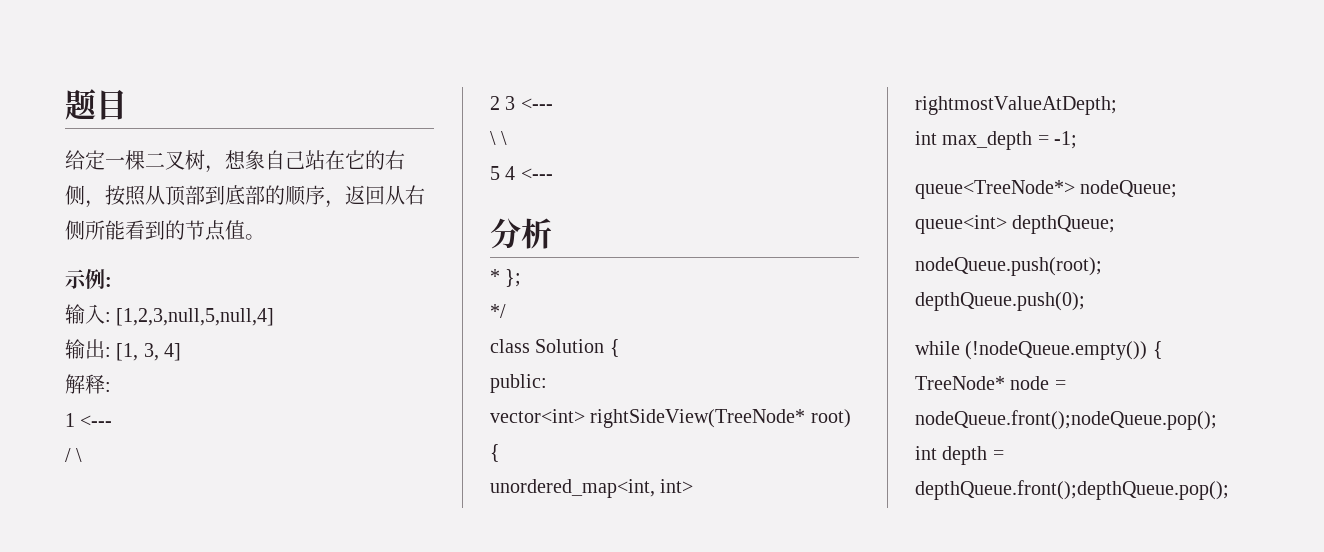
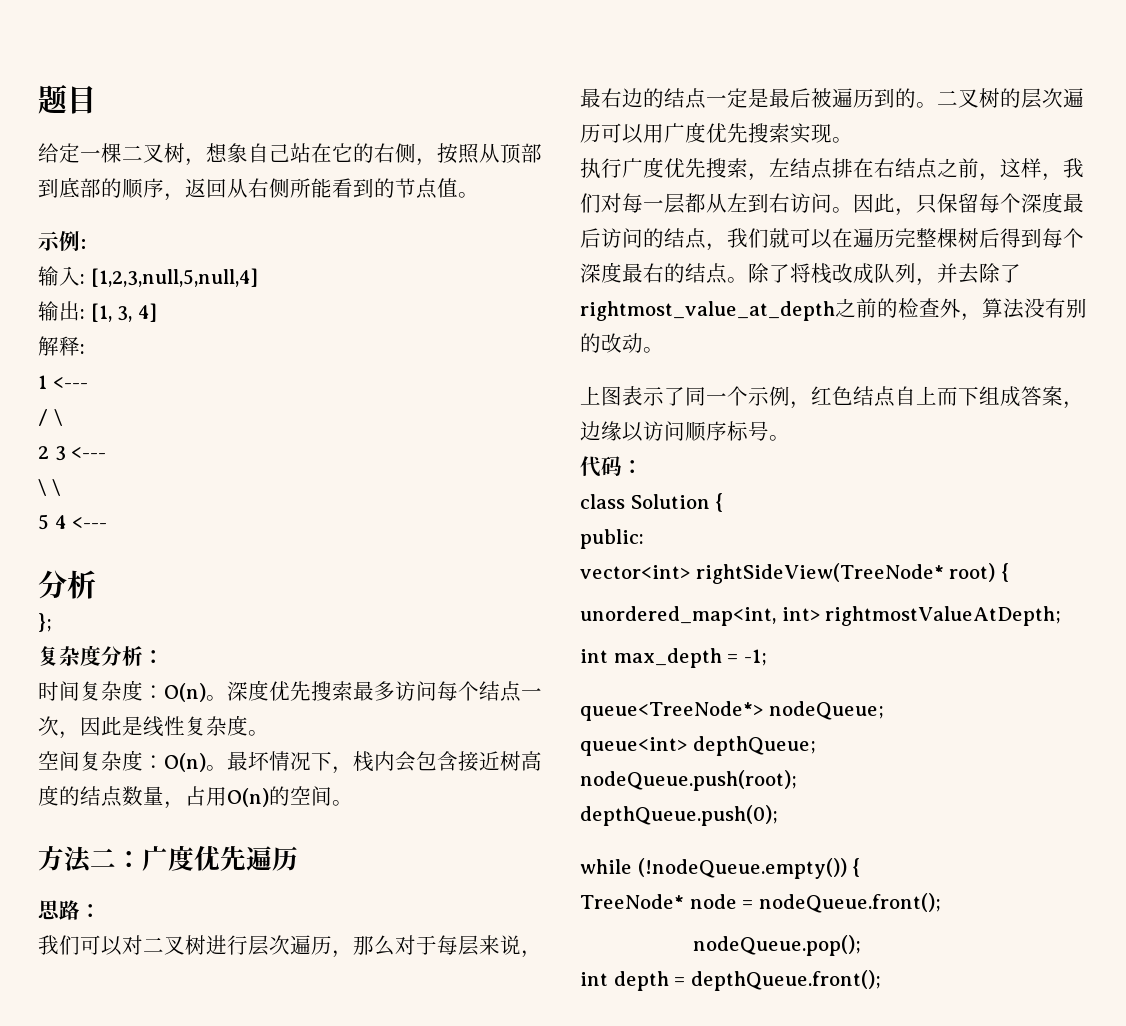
[490,269,500,283] * -> (96, 584) none
[490,304,506,318] */ -> [38,645,164,666] [38,680,542,702] [38,715,269,739] [38,750,542,774] [38,785,353,809] [38,845,298,873] [38,900,101,920] [38,935,542,958] [580,88,1084,109] [580,122,853,144] [580,157,1084,181] [580,192,1084,216] [580,228,1084,251] [580,262,1021,286] [580,298,1087,321] [580,333,664,353] [580,386,1084,409] [580,421,790,442] [580,456,643,477] 复杂度分析： // 时间复杂度：O(n)。深度优先搜索最多访问每个结点一次，因此是线性复杂度。 // 空间复杂度：O(n)。最坏情况下，栈内会包含接近树高度的结点数量，占用O(n)的空间。 // 方法二：广度优先遍历 // 思路： // 我们可以对二叉树进行层次遍历，那么对于每层来说，最右边的结点一定是最后被遍历到的。二叉树的层次遍历可以用广度优先搜索实现。 // 执行广度优先搜索，左结点排在右结点之前，这样，我们对每一层都从左到右访问。因此，只保留每个深度最后访问的结点，我们就可以在遍历完整棵树后得到每个深度最右的结点。除了将栈改成队列，并去除了rightmost_value_at_depth之前的检查外，算法没有别的改动。 // 上图表示了同一个示例，红色结点自上而下组成答案，边缘以访问顺序标号。 // 代码：
[915,410,1217,430] nodeQueue.front();nodeQueue.pop(); -> [758,893,941,913] [693,935,862,956] nodeQueue.front(); // nodeQueue.pop();
[915,480,1229,500] depthQueue.front();depthQueue.pop(); -> [690,970,881,991] depthQueue.front();

